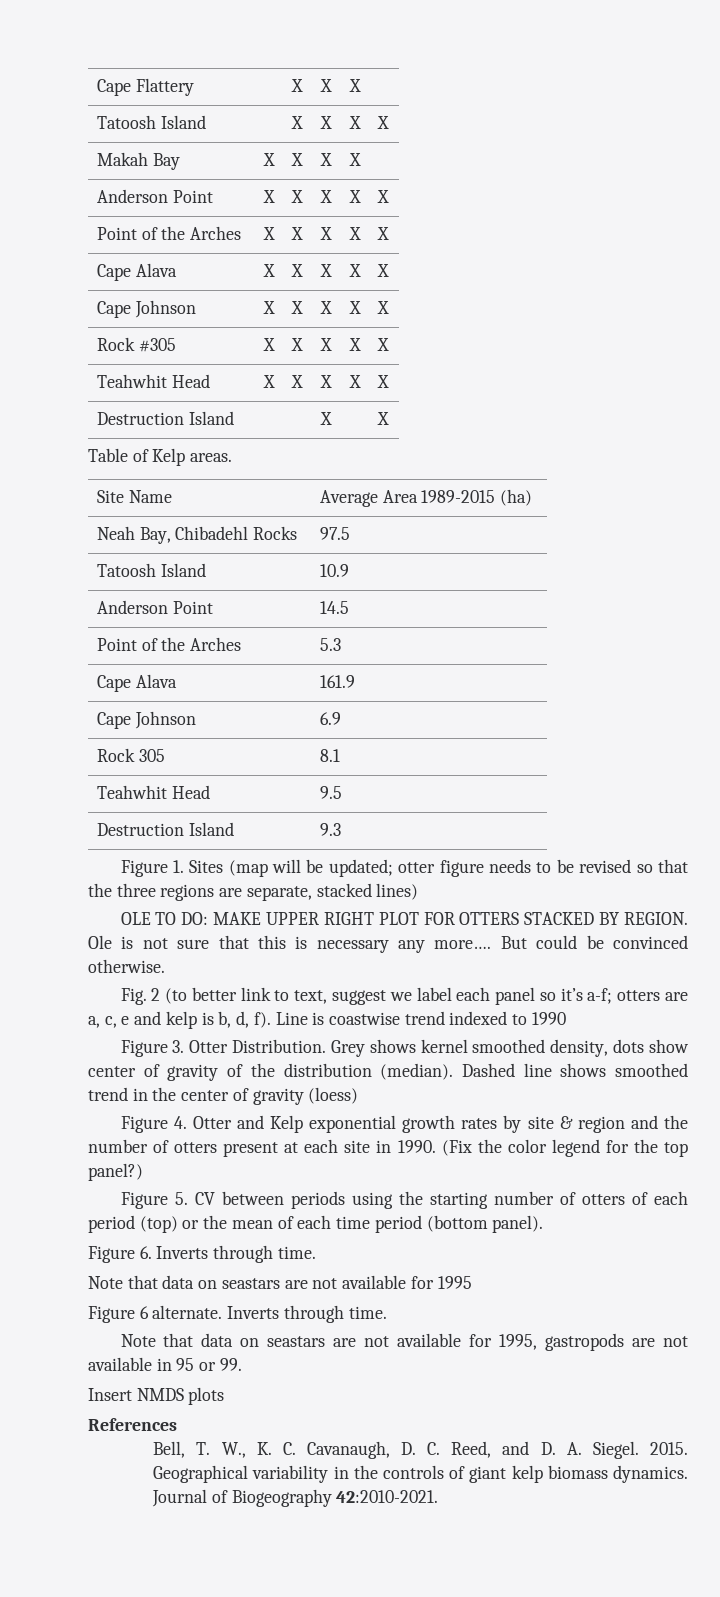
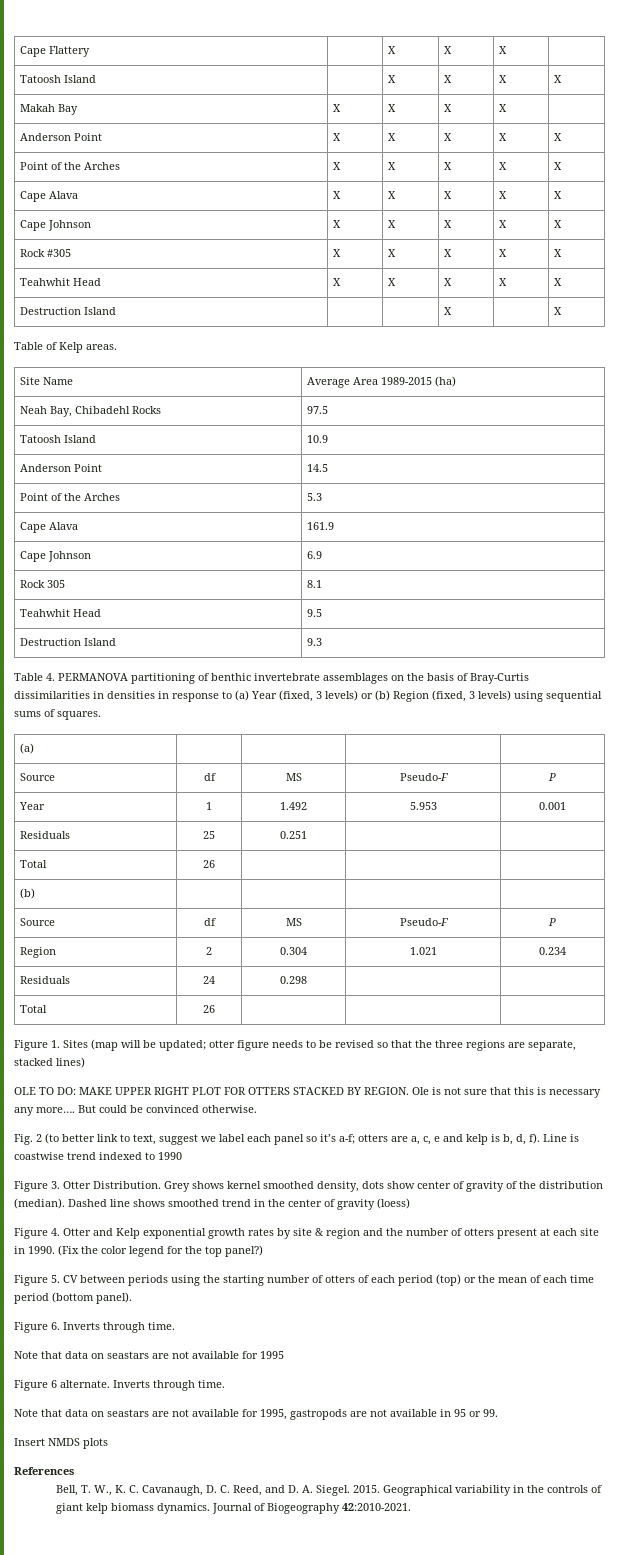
(341, 829) none -> [14,673,529,684] [14,690,602,702] [14,709,101,720] [20,743,35,754] [20,773,56,781] [203,773,216,781] [285,773,302,781] [399,773,448,781] [548,773,556,781] [19,802,46,810] [206,802,212,810] [280,802,307,810] [409,802,437,810] [539,802,566,810] [20,831,71,839] [203,831,215,839] [280,831,307,839] [20,860,48,868] [203,860,215,868] [20,888,36,899] [20,918,56,926] [203,918,216,926] [285,918,302,926] [399,918,448,926] [548,918,556,926] [20,947,57,958] [206,947,212,955] [280,947,307,955] [409,947,437,955] [539,947,566,955] [20,976,71,984] [203,976,215,984] [280,976,307,984] [20,1005,48,1013] [203,1005,215,1013] // Table 4. PERMANOVA partitioning of benthic invertebrate assemblages on the basis of Bray-Curtis dissimilarities in densities in response to (a) Year (fixed, 3 levels) or (b) Region (fixed, 3 levels) using sequential sums of squares. // (a) | | | | // Source | df | MS | Pseudo-F | P // Year | 1 | 1.492 | 5.953 | 0.001 // Residuals | 25 | 0.251 | | // Total | 26 | | | // (b) | | | | // Source | df | MS | Pseudo-F | P // Region | 2 | 0.304 | 1.021 | 0.234 // Residuals | 24 | 0.298 | | // Total | 26 | | |

